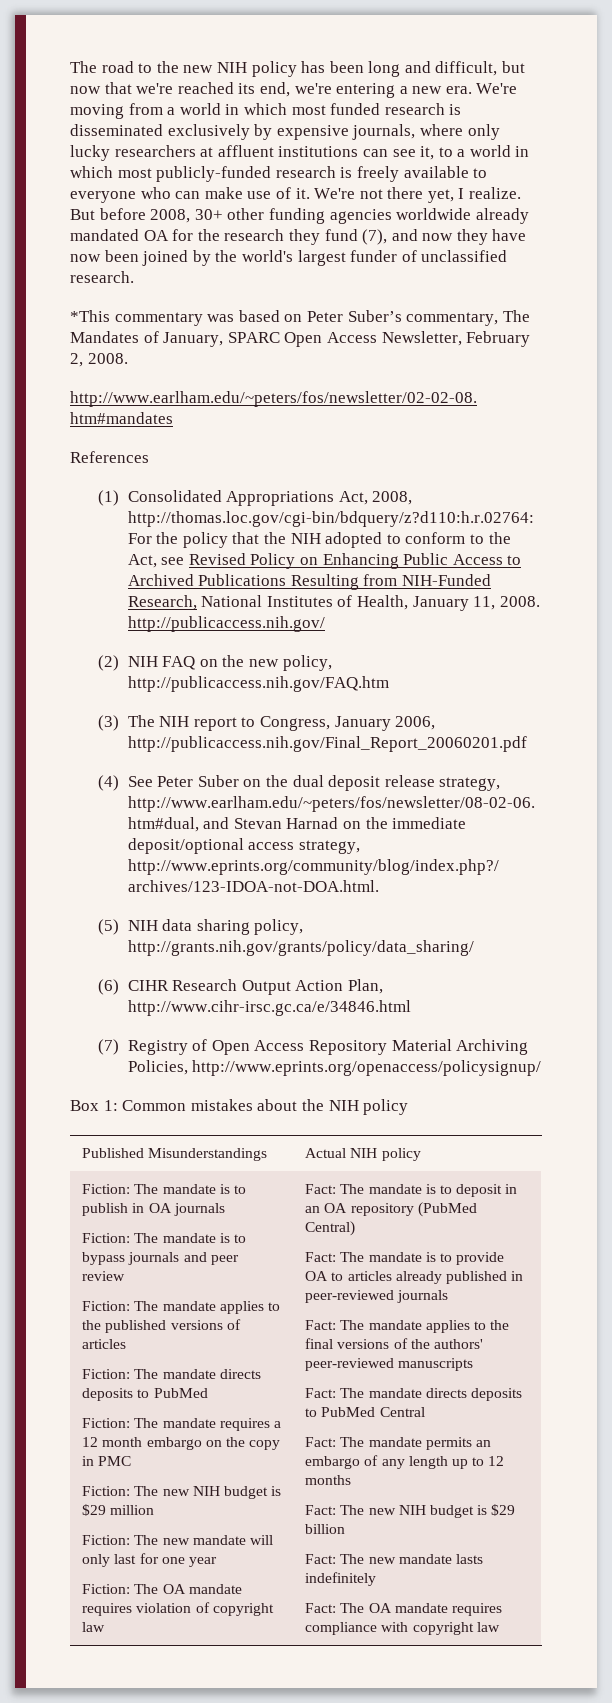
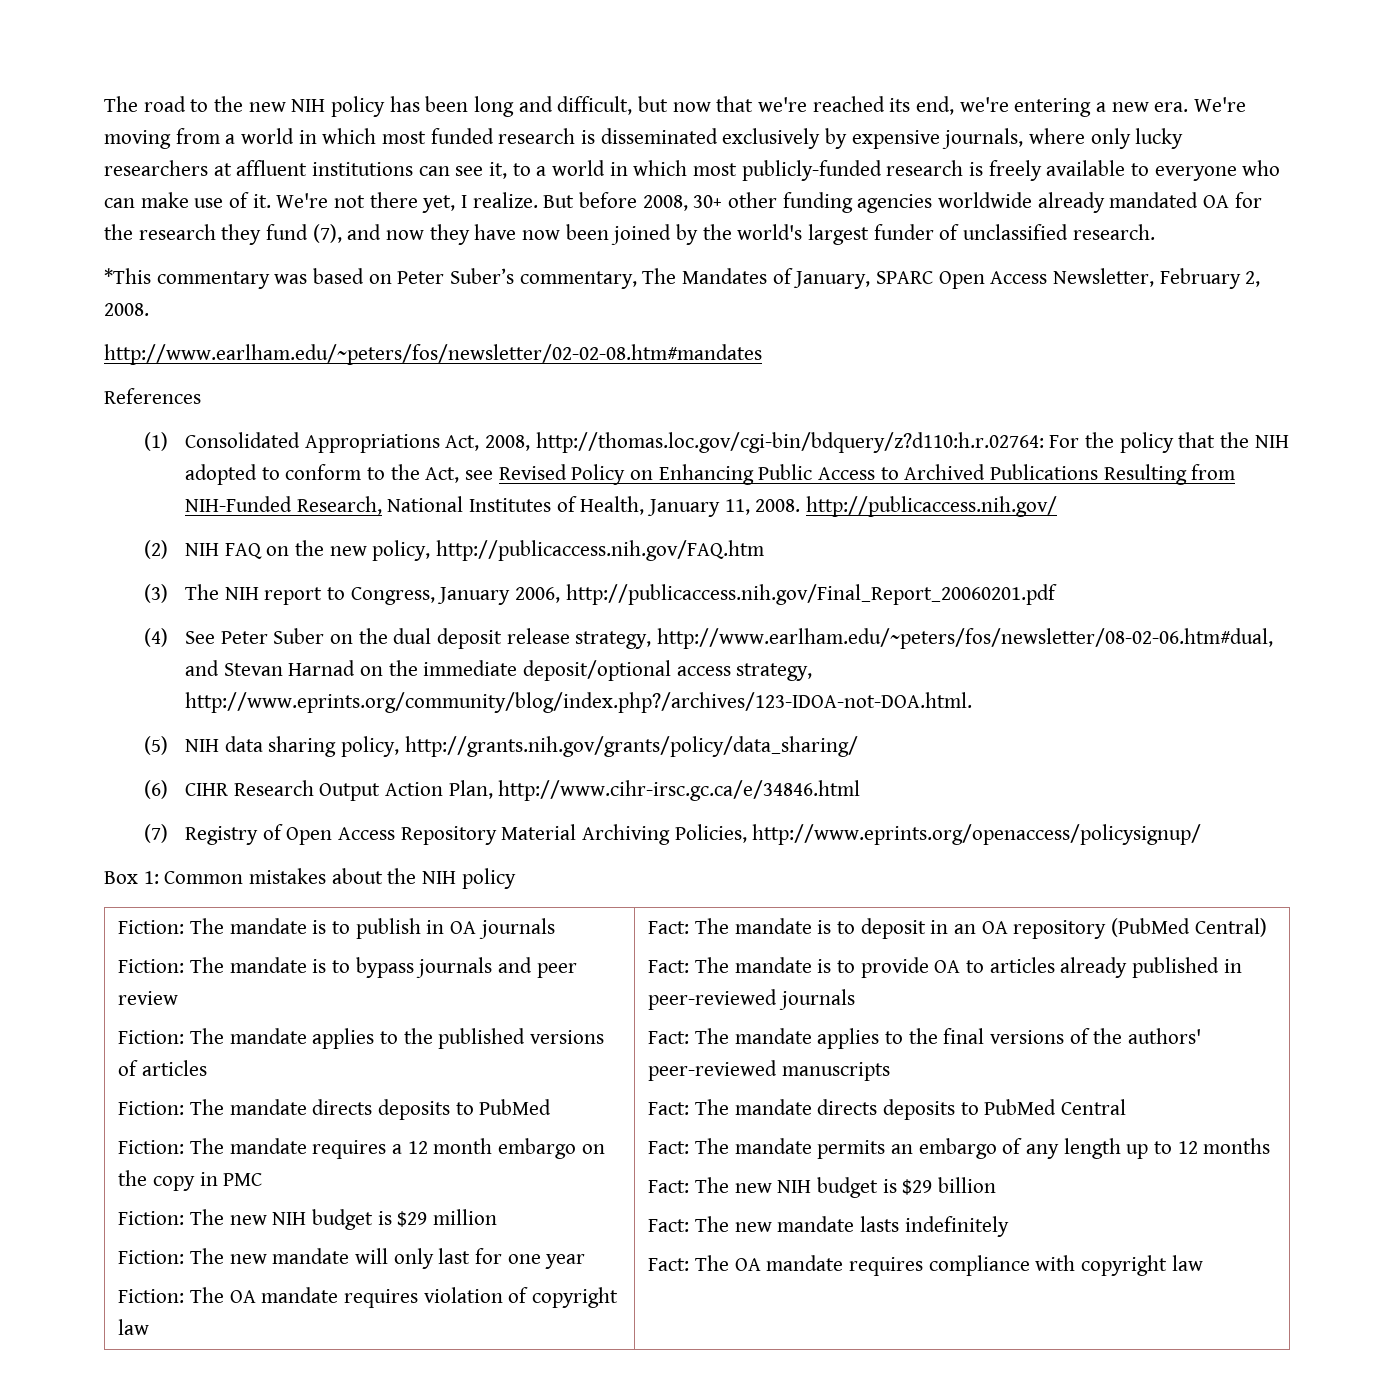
[82,1148,268,1161] [305,1148,421,1161] // Published Misunderstandings | Actual NIH policy -> (516, 878) none

